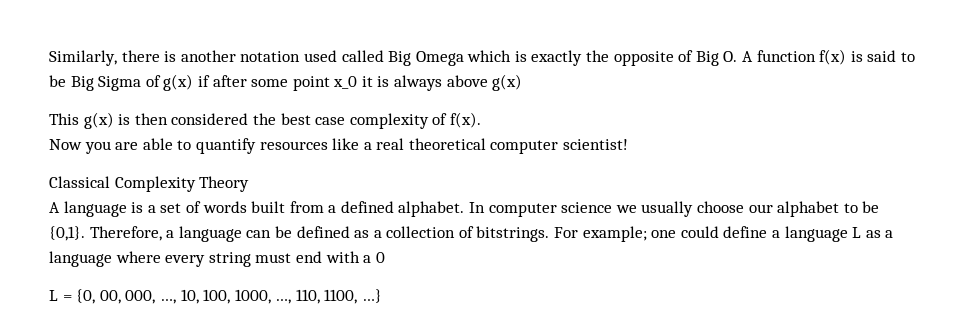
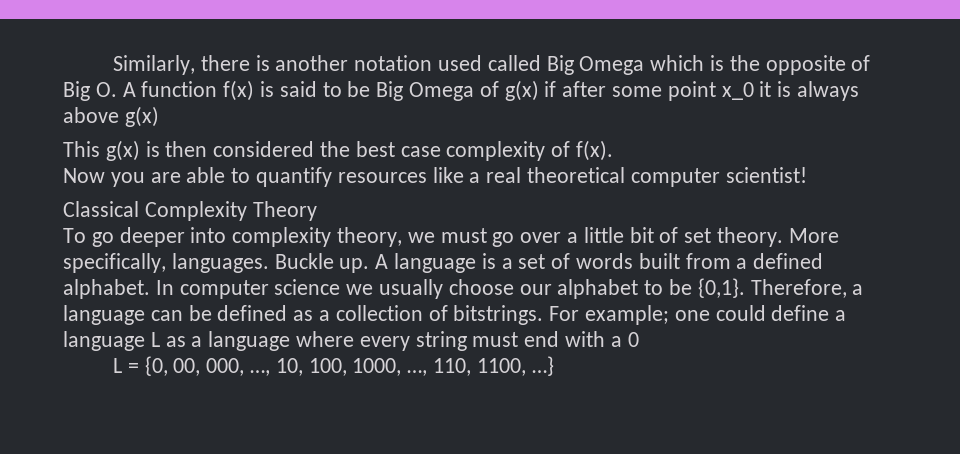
[531,50,583,66] exactly -> (725, 63) none
[98,76,142,91] Sigma -> [409,82,475,101] Omega
(250, 184) none -> [63,227,839,247] [63,253,370,273] To go deeper into complexity theory, we must go over a little bit of set theory. More specifically, languages. Buckle up.

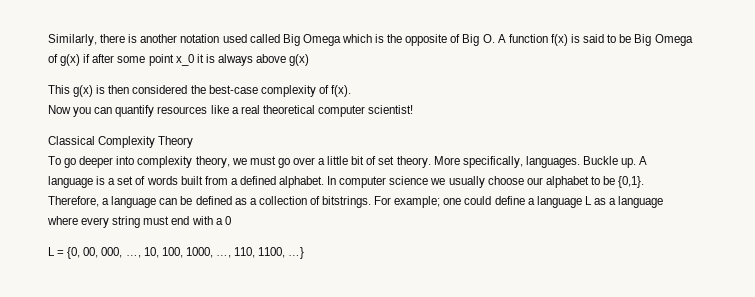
[355,141,441,157] best case -> [208,85,258,94] best-case
[150,167,251,183] are able to -> [94,107,113,114] can

